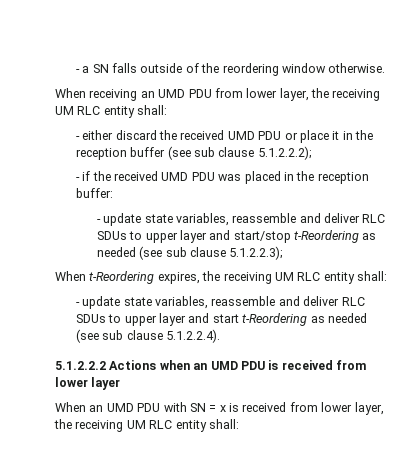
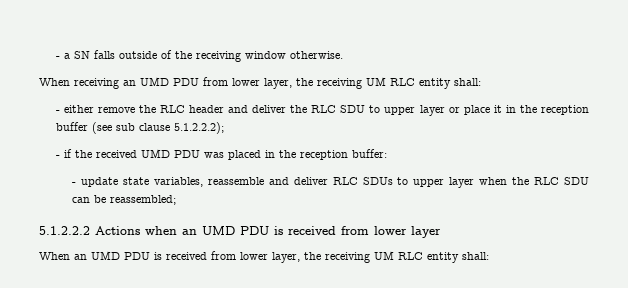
[222,63,279,76] reordering -> [195,51,241,62] receiving
[115,130,282,140] discard the received UMD PDU -> [97,105,445,116] remove the RLC header and deliver the RLC SDU to upper layer
[209,230,377,243] [96,246,284,260] [55,271,387,284] [75,296,365,309] [75,313,367,326] [75,329,221,343] and start/stop t-Reordering as needed (see sub clause 5.1.2.2.3); // When t-Reordering expires, the receiving UM RLC entity shall: // - update state variables, reassemble and deliver RLC SDUs to upper layer and start t-Reordering as needed (see sub clause 5.1.2.2.4). -> [479,177,590,185] [72,195,177,205] when the RLC SDU can be reassembled;
[163,402,226,412] with SN = x -> (150, 256) none

